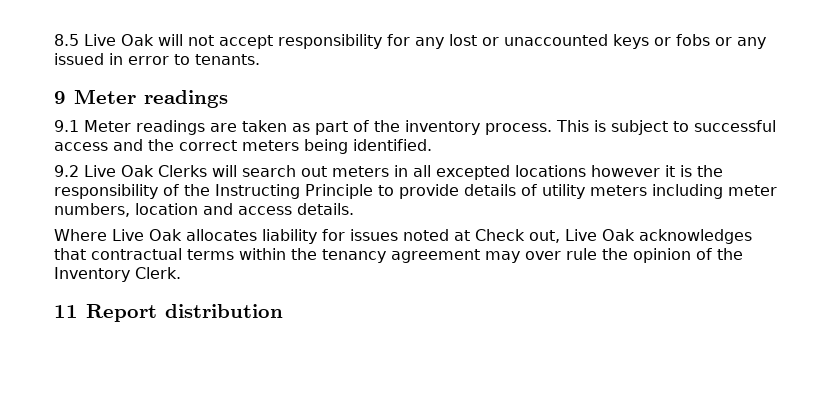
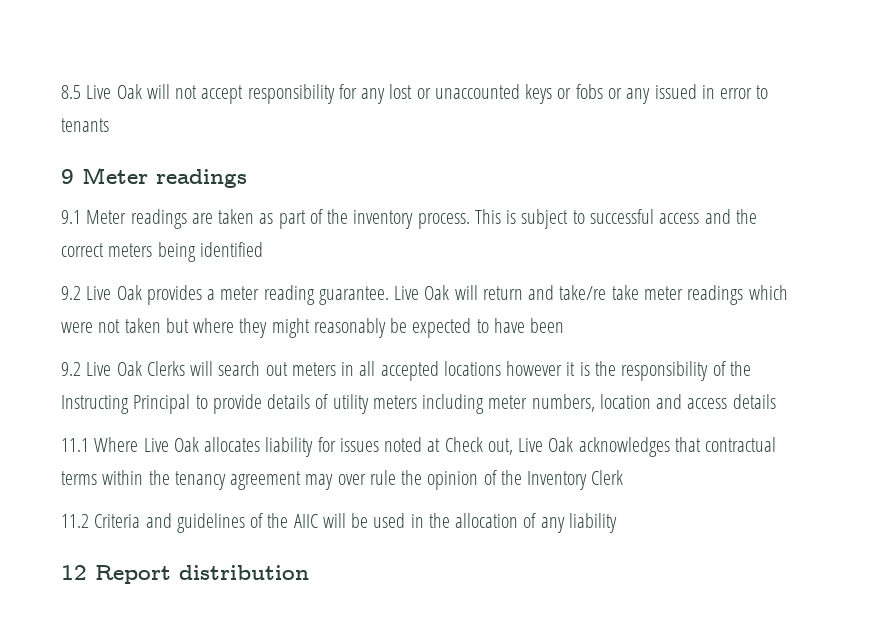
[195,54,260,65] tenants. -> [61,118,109,132] tenants
[353,139,432,151] identified. -> [199,242,263,257] [61,285,788,305] [61,318,565,338] identified // 9.2 Live Oak provides a meter reading guarantee. Live Oak will return and take/re take meter readings which were not taken but where they might reasonably be expected to have been
[436,165,510,180] excepted -> [380,361,439,381] accepted
[305,184,373,199] Principle -> [133,394,191,414] Principal
[297,203,354,215] details. // -> [732,394,776,409] [61,438,89,452] details // 11.1
[135,267,181,279] [54,305,78,318] Clerk. // 11 -> [591,470,624,485] [61,513,617,533] [61,565,87,580] Clerk // 11.2 Criteria and guidelines of the AIIC will be used in the allocation of any liability // 12

